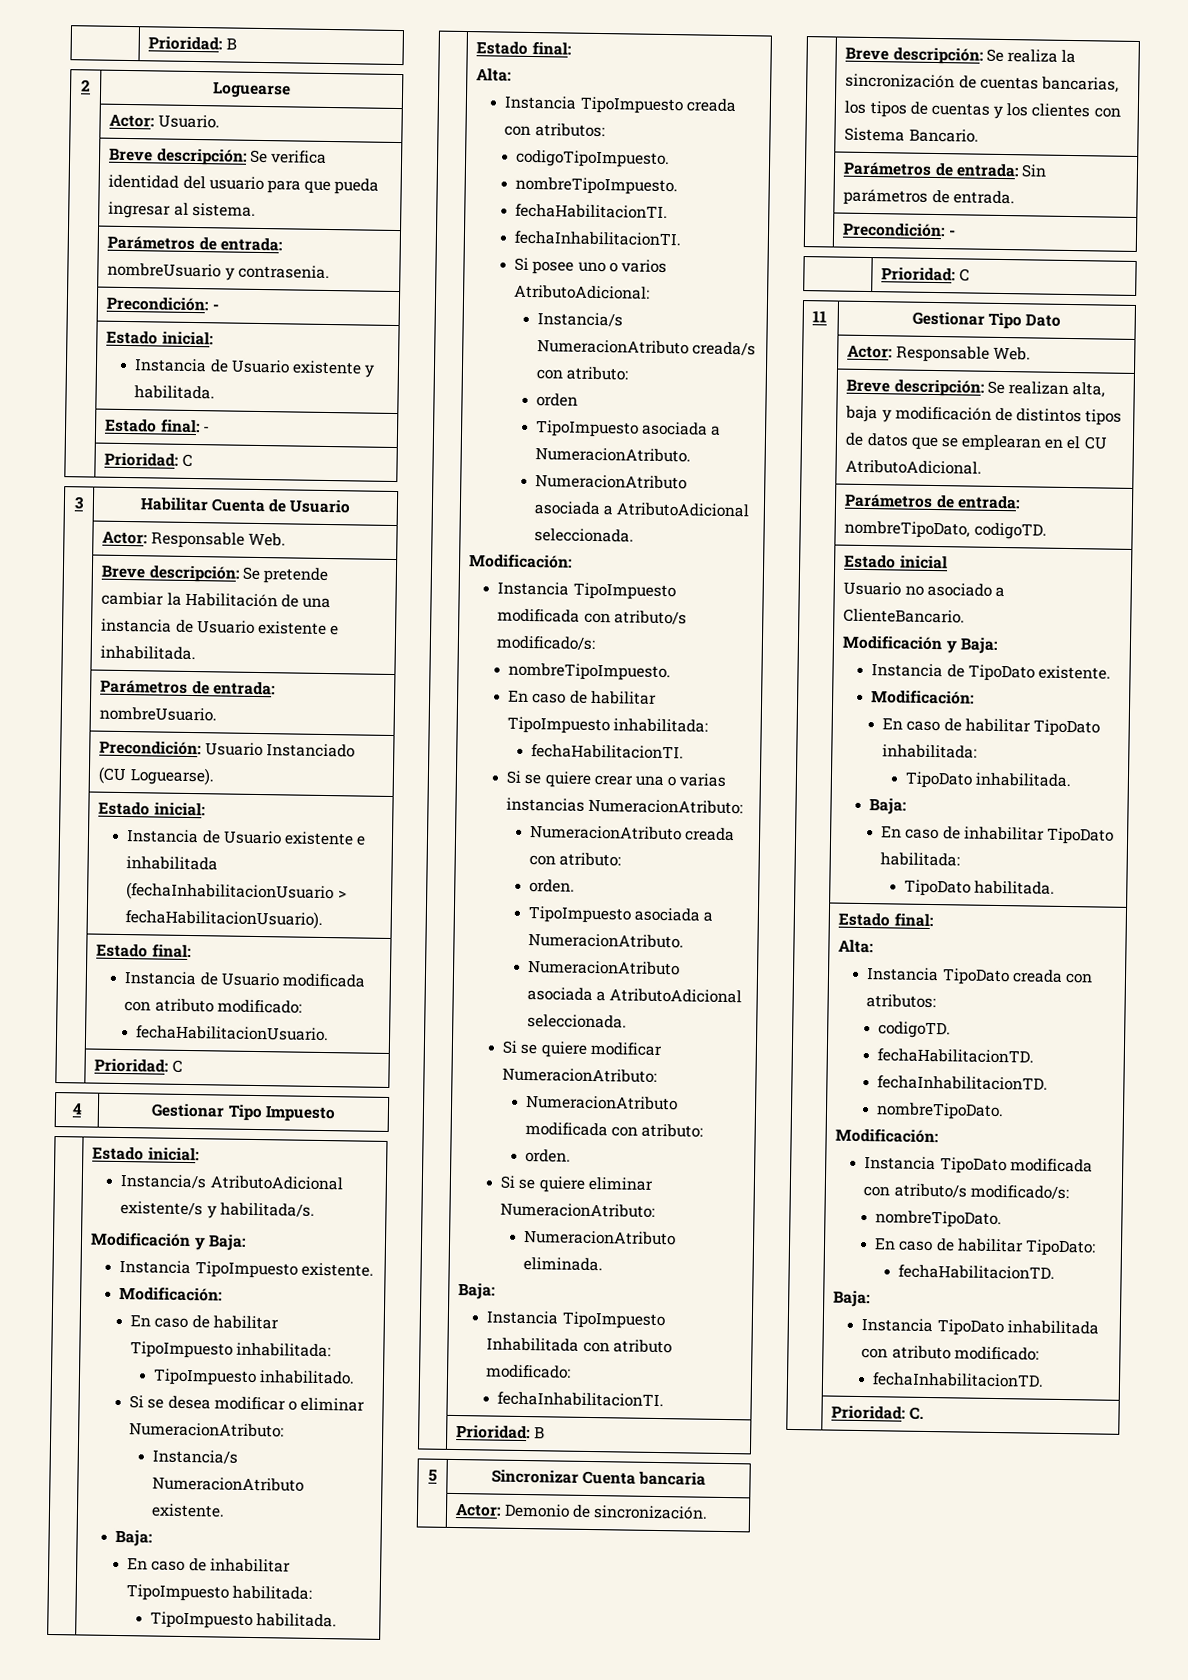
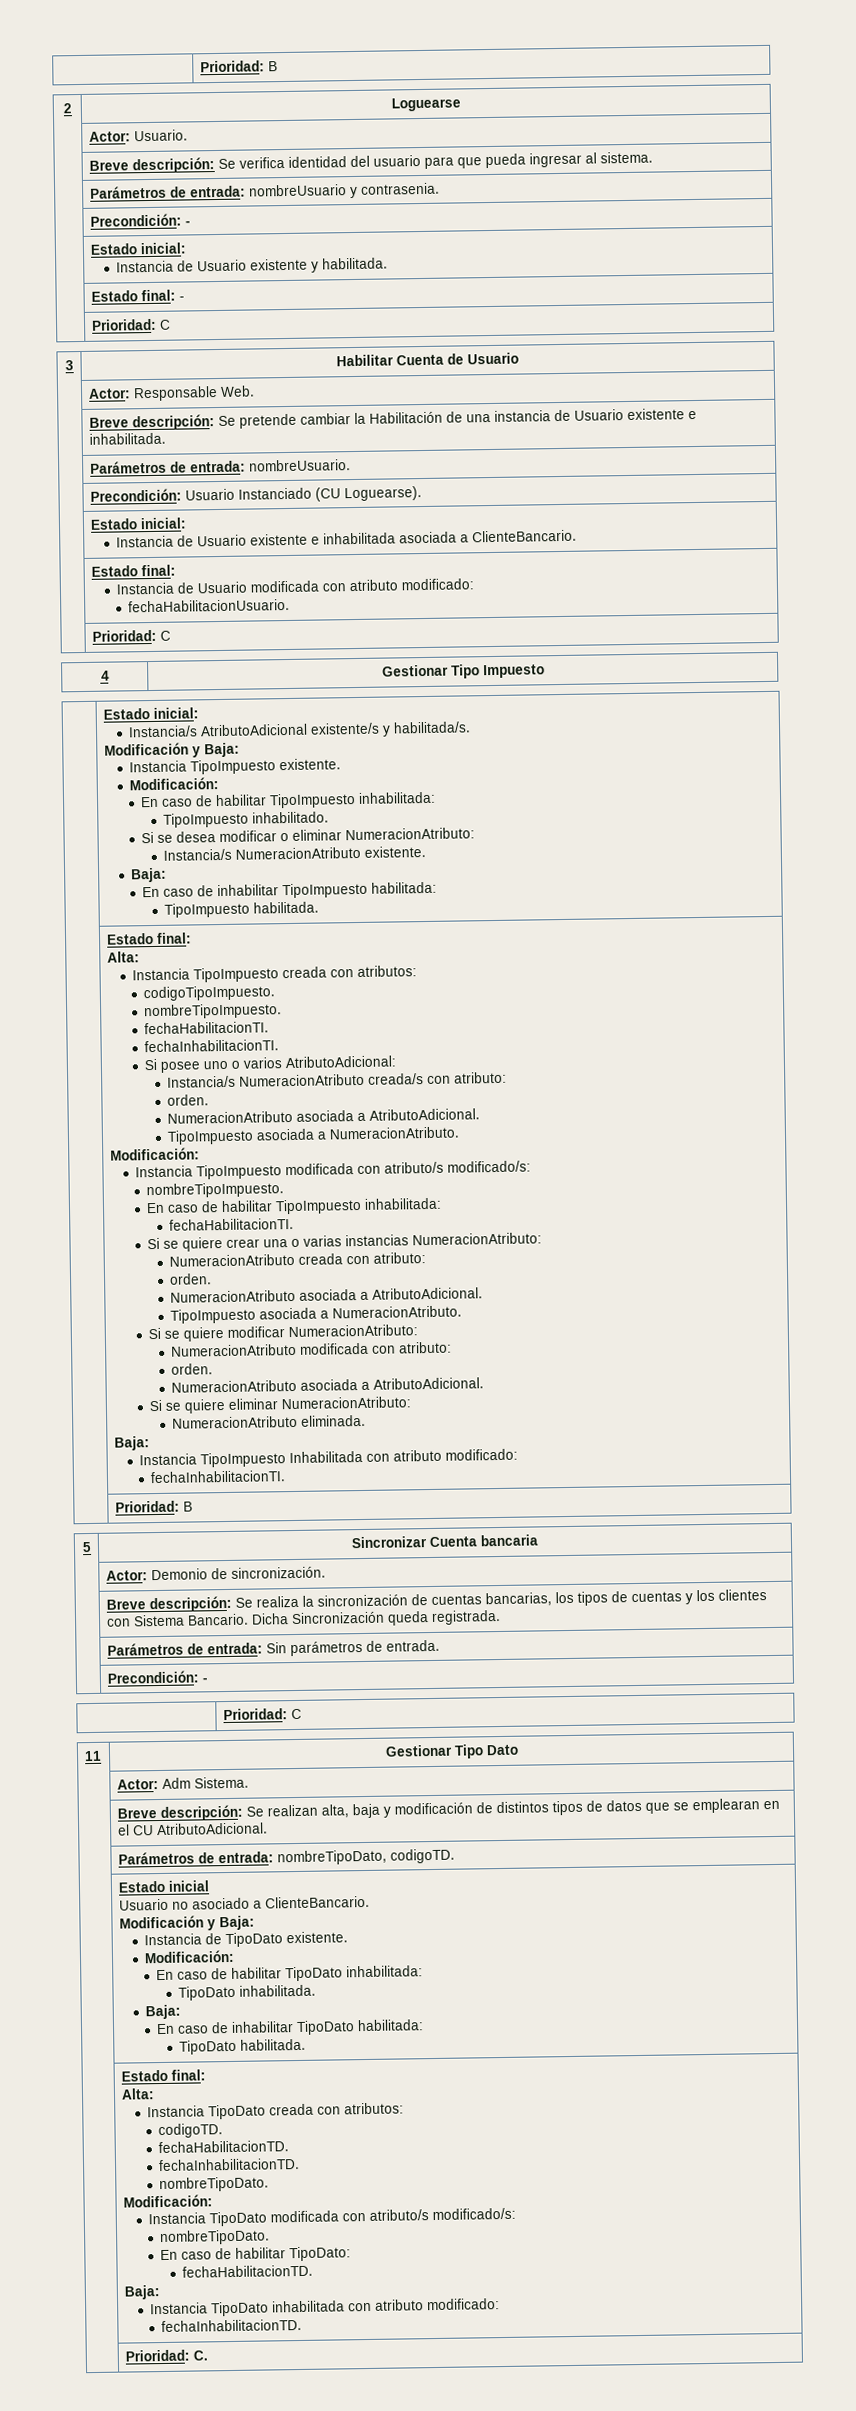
[126,882,347,903] [125,909,324,929] (fechaInhabilitacionUsuario > fechaHabilitacionUsuario). -> [399,529,578,544] asociada a ClienteBancario.
[536,393,579,407] [535,420,722,438] [535,447,692,463] [535,474,688,490] [534,501,750,518] [534,528,635,543] orden // TipoImpuesto asociada a NumeracionAtributo. // NumeracionAtributo asociada a AtributoAdicional seleccionada. -> [166,1094,209,1106] [166,1108,480,1124] [166,1126,460,1145] orden. // NumeracionAtributo asociada a AtributoAdicional. // TipoImpuesto asociada a NumeracionAtributo.
[528,906,714,924] [528,933,685,949] [528,960,681,976] [527,987,743,1004] [527,1014,628,1029] // TipoImpuesto asociada a NumeracionAtributo. // NumeracionAtributo asociada a AtributoAdicional seleccionada. -> [169,1287,483,1303] [169,1305,462,1324] // NumeracionAtributo asociada a AtributoAdicional. // TipoImpuesto asociada a NumeracionAtributo.
(572, 1156) none -> [170,1377,484,1393] // NumeracionAtributo asociada a AtributoAdicional.
(979, 135) none -> [250,1609,501,1626] Dicha Sincronización queda registrada.
[895,345,1031,363] Responsable Web. -> [161,1776,249,1789] Adm Sistema.

